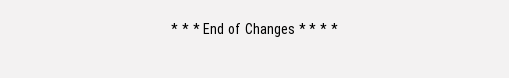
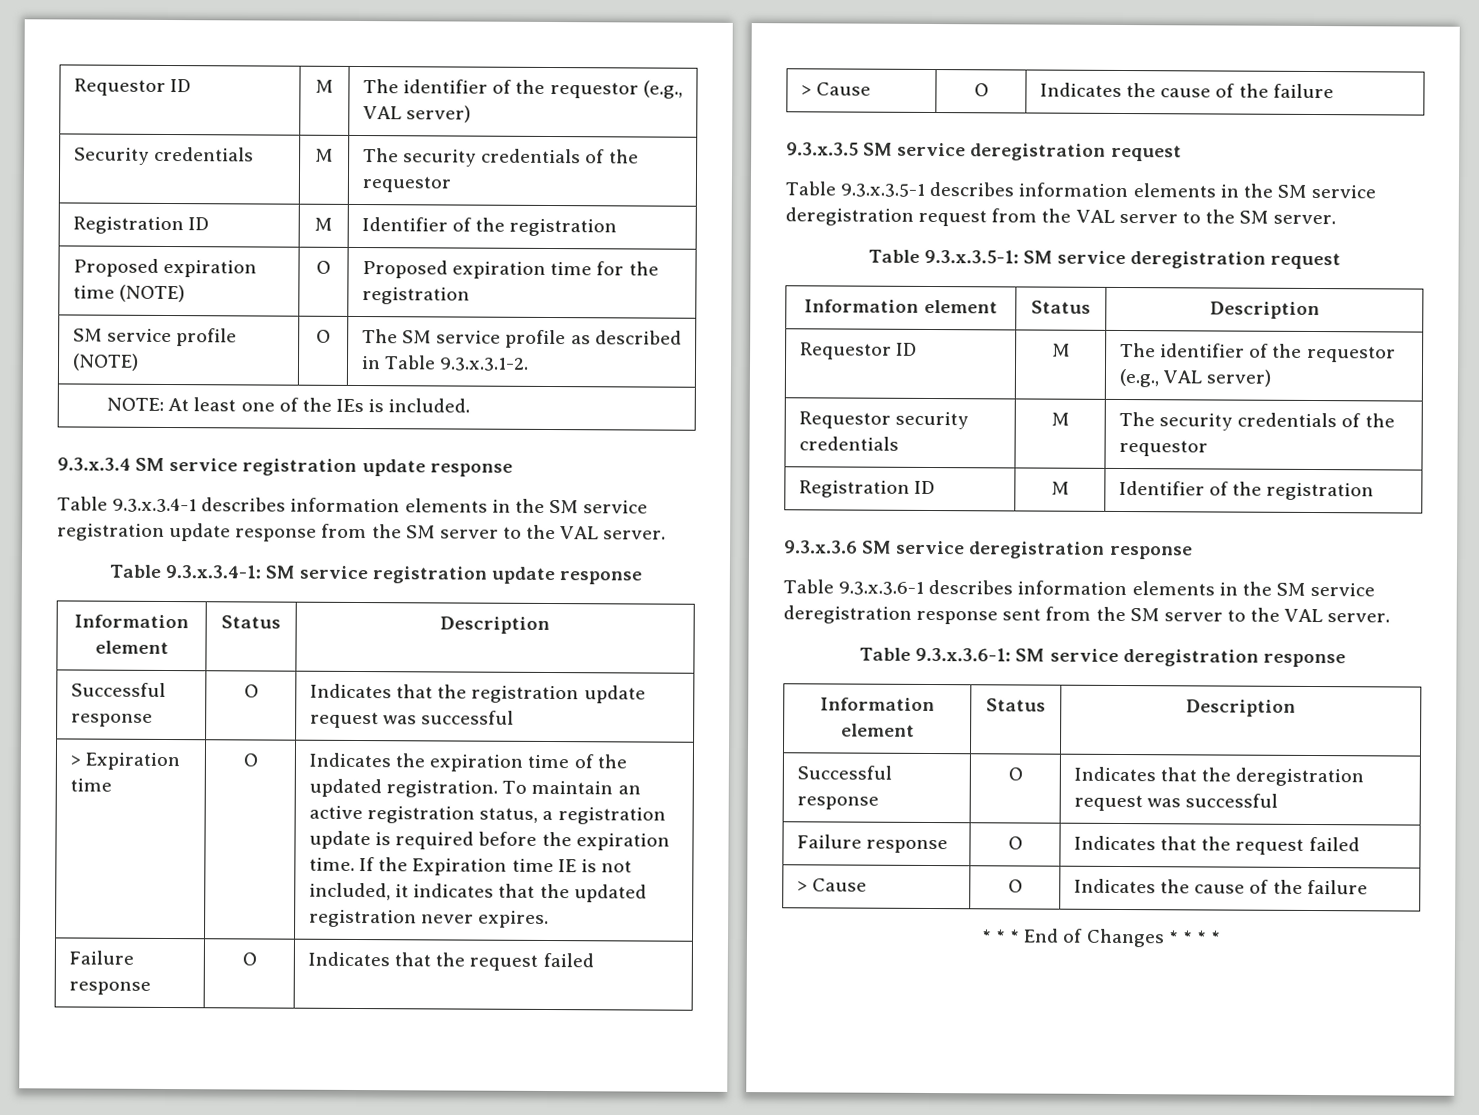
(170, 28) none -> [74,78,192,96] [315,79,334,93] [363,79,683,99] [363,105,472,123] [74,146,255,165] [315,148,334,162] [363,148,639,167] [362,176,452,193] [73,216,210,235] [314,217,333,231] [362,217,618,237] [73,258,258,278] [73,284,186,303] [316,260,331,274] [362,260,659,279] [362,287,471,305] [73,328,238,347] [72,353,140,371] [316,329,331,343] [362,329,682,349] [361,355,530,371] [106,397,471,413] [57,457,513,477] [57,496,649,514] [57,523,667,542] [108,564,643,585] [74,614,189,629] [94,640,169,655] [221,615,281,629] [440,616,550,635] [71,682,167,698] [71,713,154,727] [243,684,259,698] [310,683,646,704] [310,710,515,729] [70,752,181,771] [70,778,113,792] [242,753,258,767] [309,752,627,772] [309,778,641,798] [309,805,666,825] [309,830,670,851] [309,857,632,876] [309,882,647,903] [309,909,550,929] [69,950,135,965] [69,981,152,995] [241,952,257,966] [308,951,594,971] [801,82,872,96] [973,83,989,97] [1040,82,1334,99] [786,142,1182,162] [785,181,1377,199] [785,207,1337,227] [867,249,1342,270] [804,299,998,314] [1031,300,1091,314] [1209,301,1320,320] [800,342,918,360] [1051,343,1071,357] [1120,342,1396,363] [1119,368,1272,388] [799,411,970,430] [799,436,900,451] [1050,412,1070,426] [1119,411,1395,431] [1119,439,1209,457] [799,480,936,498] [1050,481,1070,495] [1119,480,1375,501] [784,540,1193,560] [783,579,1376,597] [783,605,1391,625] [859,647,1346,668] [820,697,935,712] [840,723,915,737] [986,698,1046,712] [1186,699,1296,717] [797,765,893,780] [797,796,880,810] [1007,767,1023,781] [1074,766,1365,787] [1074,793,1279,812] [797,834,949,854] [1007,836,1023,850] [1074,835,1360,855] [797,878,868,892] [1007,879,1023,893] [1074,878,1368,895] Requestor ID | M | The identifier of the requestor (e.g., VAL server) // Security credentials | M | The security credentials of the requestor // Registration ID | M | Identifier of the registration // Proposed expiration time (NOTE) | O | Proposed expiration time for the registration // SM service profile (NOTE) | O | The SM service profile as described in Table 9.3.x.3.1-2. // NOTE: At least one of the IEs is included. // 9.3.x.3.4 SM service registration update response // Table 9.3.x.3.4-1 describes information elements in the SM service registration update response from the SM server to the VAL server. // Table 9.3.x.3.4-1: SM service registration update response // Information element | Status | Description // Successful response | O | Indicates that the registration update request was successful // > Expiration time | O | Indicates the expiration time of the updated registration. To maintain an active registration status, a registration update is required before the expiration time. If the Expiration time IE is not included, it indicates that the updated registration never expires. // Failure response | O | Indicates that the request failed // > Cause | O | Indicates the cause of the failure // 9.3.x.3.5 SM service deregistration request // Table 9.3.x.3.5-1 describes information elements in the SM service deregistration request from the VAL server to the SM server. // Table 9.3.x.3.5-1: SM service deregistration request // Information element | Status | Description // Requestor ID | M | The identifier of the requestor (e.g., VAL server) // Requestor security credentials | M | The security credentials of the requestor // Registration ID | M | Identifier of the registration // 9.3.x.3.6 SM service deregistration response // Table 9.3.x.3.6-1 describes information elements in the SM service deregistration response sent from the SM server to the VAL server. // Table 9.3.x.3.6-1: SM service deregistration response // Information element | Status | Description // Successful response | O | Indicates that the deregistration request was successful // Failure response | O | Indicates that the request failed // > Cause | O | Indicates the cause of the failure //

